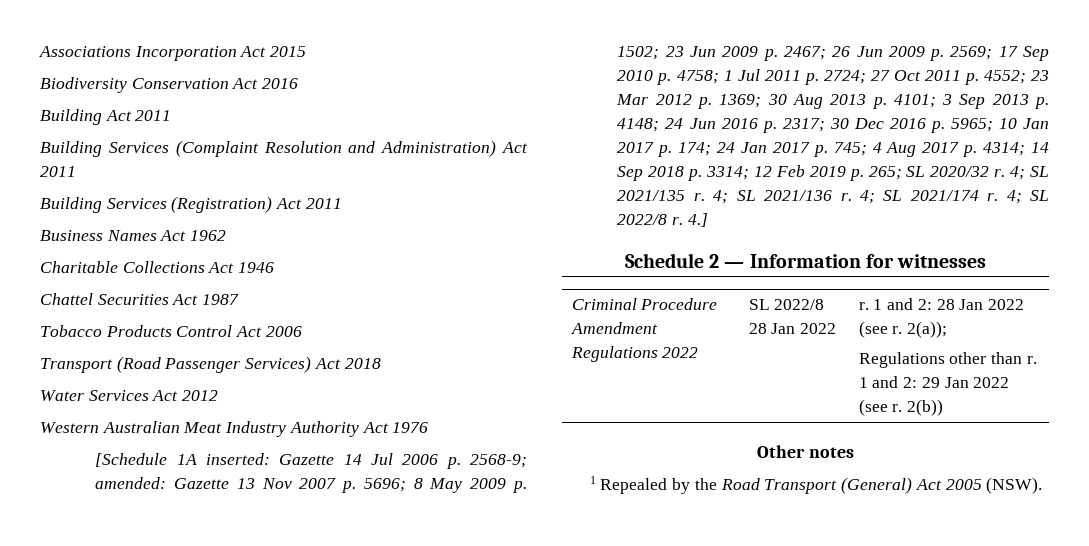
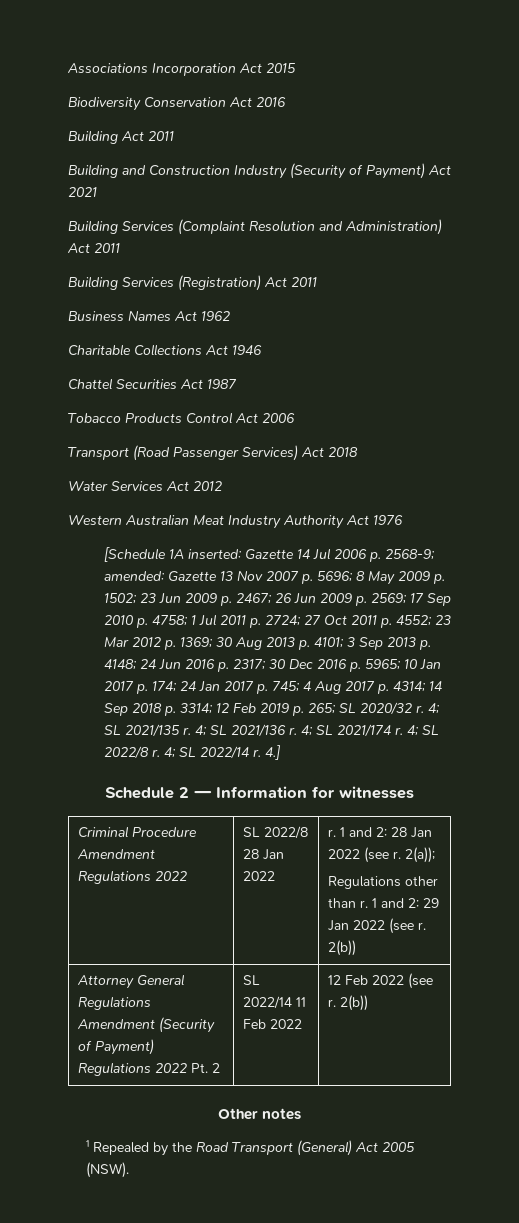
(172, 115) none -> [68,163,451,179] [68,187,97,197] // Building and Construction Industry (Security of Payment) Act 2021
(684, 221) none -> [163,746,261,759] 4; SL 2022/14 r.
(944, 407) none -> [77,974,186,989] [78,996,152,1010] [77,1017,216,1033] [78,1039,155,1055] [78,1062,221,1076] [243,975,261,985] [243,996,307,1009] [243,1019,303,1029] [328,973,434,989] [328,995,369,1011] // Attorney General Regulations Amendment (Security of Payment) Regulations 2022 Pt. 2 | SL 2022/14 11 Feb 2022 | 12 Feb 2022 (see r. 2(b))

